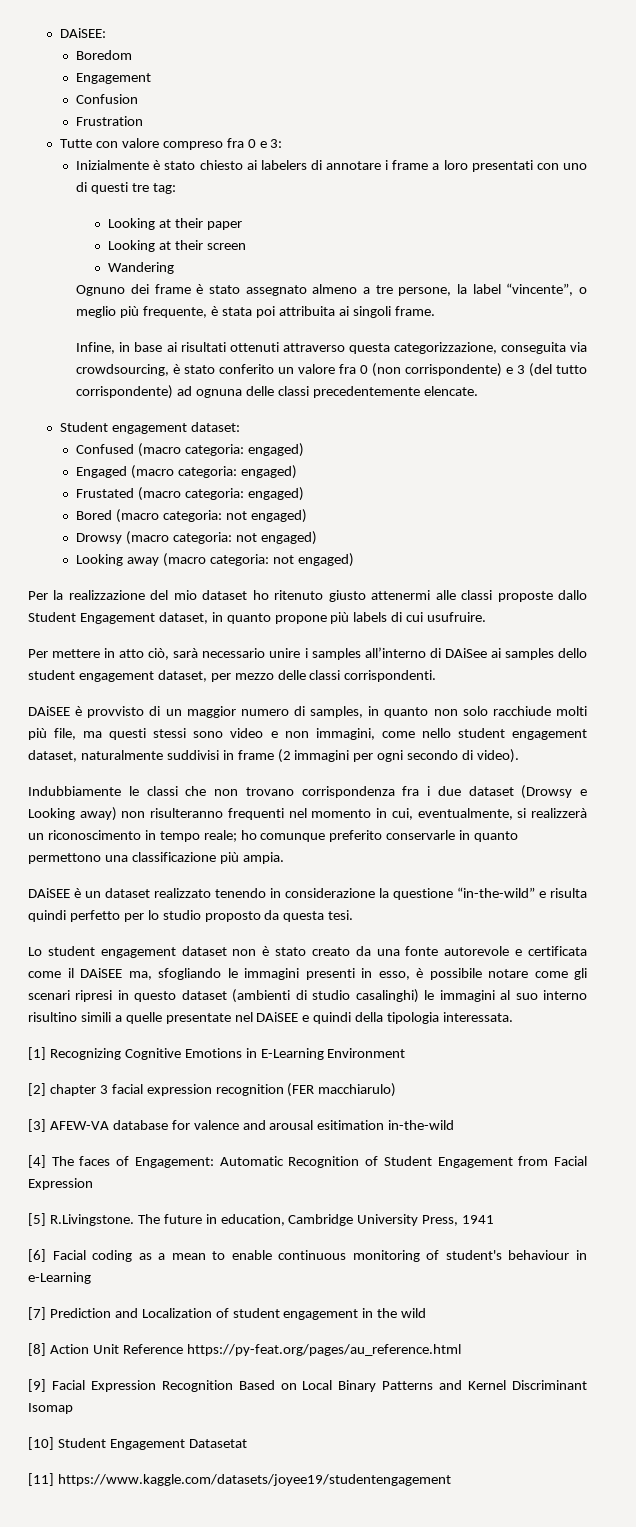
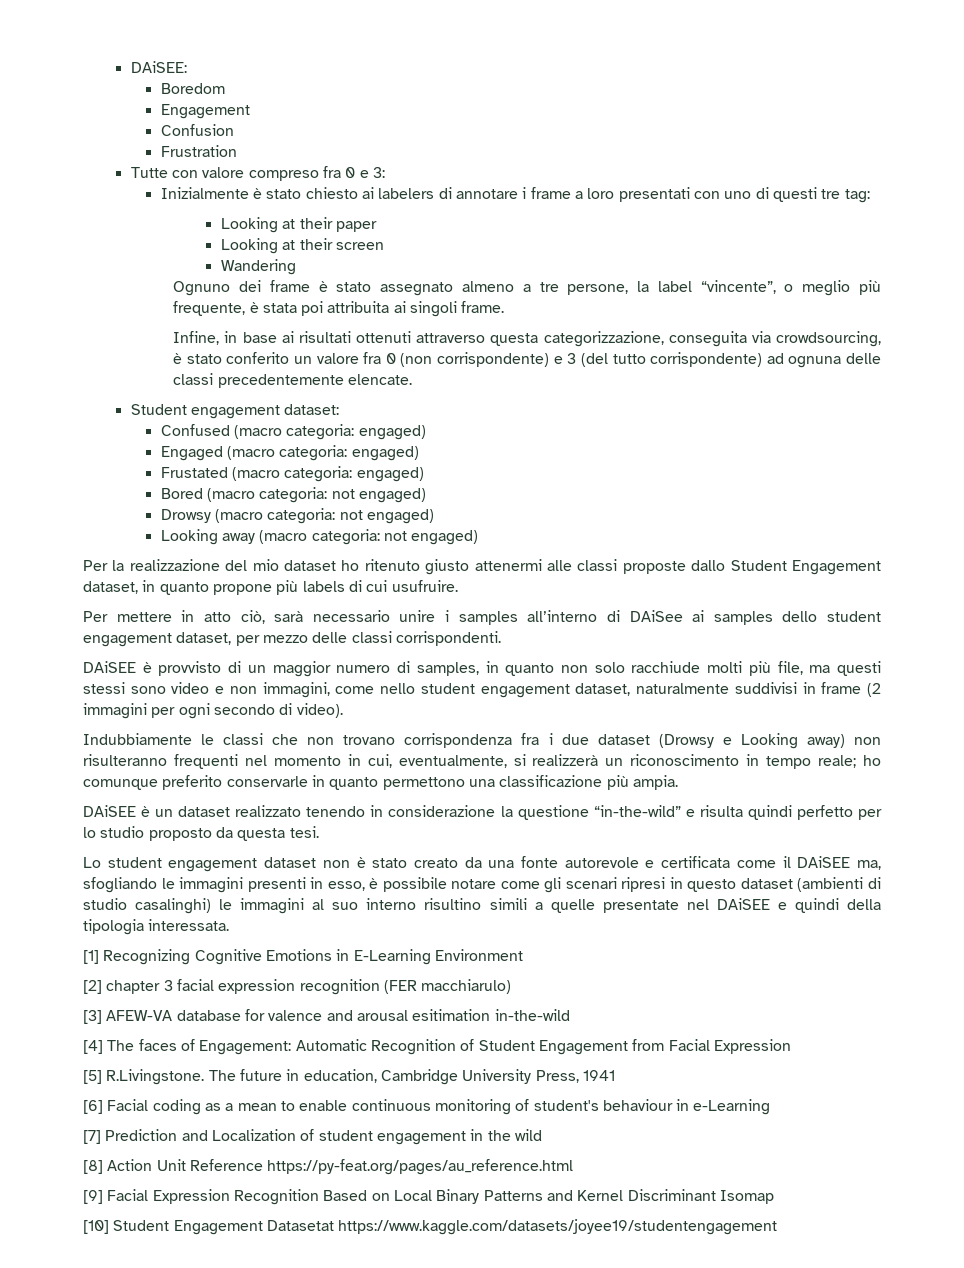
[28,1473,54,1486] // [11] -> (334, 1225) none

